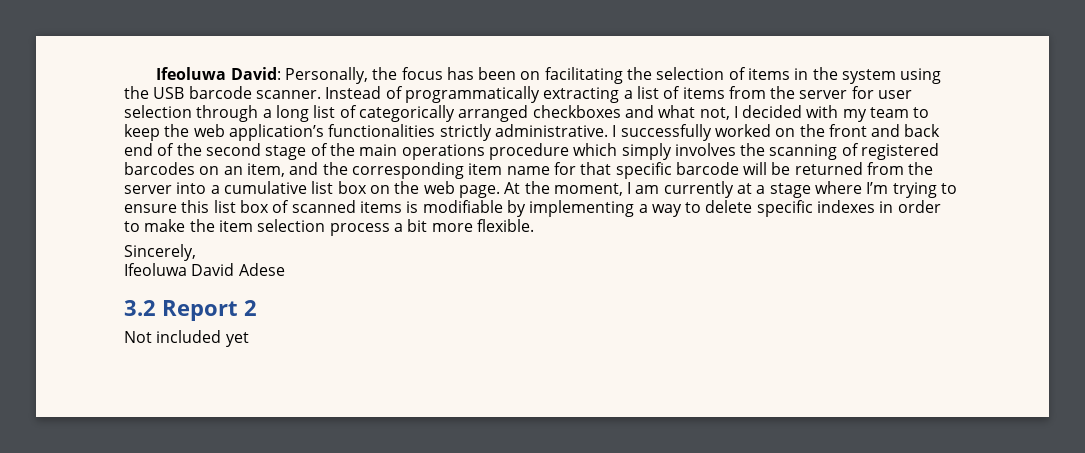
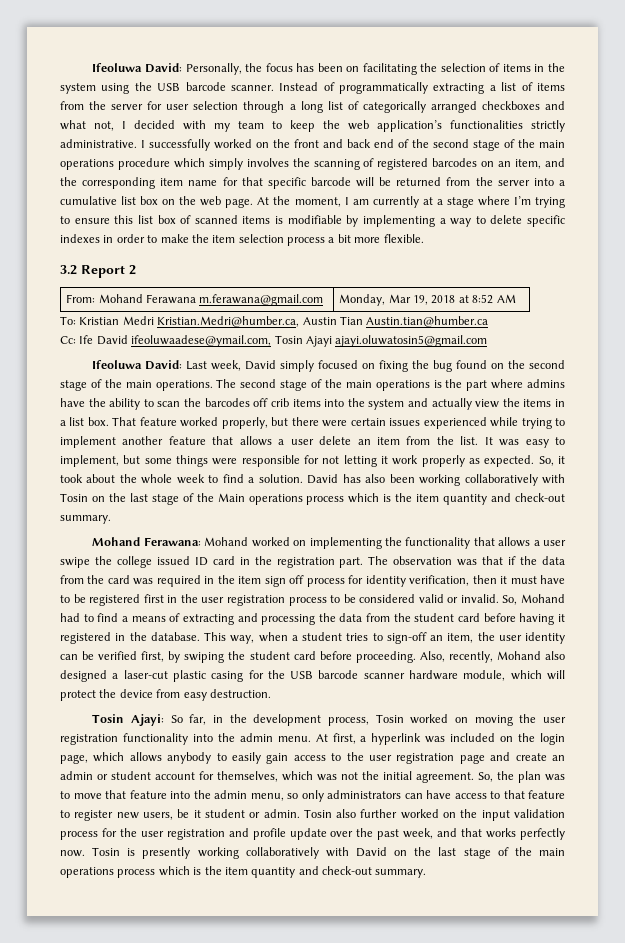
[124,244,196,261] [124,263,285,276] // Sincerely, // Ifeoluwa David Adese -> (424, 238) none
[124,330,249,347] // Not included yet -> [66,294,324,306] [339,294,516,306] [60,316,489,327] [60,335,488,347] [92,360,565,372] [60,379,565,391] [60,398,565,410] [60,417,565,429] [60,436,565,448] [60,455,565,467] [60,474,565,486] [60,493,565,505] [60,515,111,524] [92,537,567,549] [60,556,565,568] [60,575,566,587] [60,594,565,606] [60,613,565,625] [60,632,565,644] [60,651,565,663] [60,670,566,682] [60,689,271,701] [92,714,567,726] [60,733,566,745] [60,752,565,764] [60,771,565,783] [60,790,565,802] [60,809,565,821] [60,828,565,840] [60,847,566,859] [60,866,427,878] // From: Mohand Ferawana m.ferawana@gmail.com | Monday, Mar 19, 2018 at 8:52 AM // To: Kristian Medri Kristian.Medri@humber.ca, Austin Tian Austin.tian@humber.ca // Cc: Ife David ifeoluwaadese@ymail.com, Tosin Ajayi ajayi.oluwatosin5@gmail.com // Ifeoluwa David: Last week, David simply focused on fixing the bug found on the second stage of the main operations. The second stage of the main operations is the part where admins have the ability to scan the barcodes off crib items into the system and actually view the items in a list box. That feature worked properly, but there were certain issues experienced while trying to implement another feature that allows a user delete an item from the list. It was easy to implement, but some things were responsible for not letting it work properly as expected. So, it took about the whole week to find a solution. David has also been working collaboratively with Tosin on the last stage of the Main operations process which is the item quantity and check-out summary. // Mohand Ferawana: Mohand worked on implementing the functionality that allows a user swipe the college issued ID card in the registration part. The observation was that if the data from the card was required in the item sign off process for identity verification, then it must have to be registered first in the user registration process to be considered valid or invalid. So, Mohand had to find a means of extracting and processing the data from the student card before having it registered in the database. This way, when a student tries to sign-off an item, the user identity can be verified first, by swiping the student card before proceeding. Also, recently, Mohand also designed a laser-cut plastic casing for the USB barcode scanner hardware module, which will protect the device from easy destruction. // Tosin Ajayi: So far, in the development process, Tosin worked on moving the user registration functionality into the admin menu. At first, a hyperlink was included on the login page, which allows anybody to easily gain access to the user registration page and create an admin or student account for themselves, which was not the initial agreement. So, the plan was to move that feature into the admin menu, so only administrators can have access to that feature to register new users, be it student or admin. Tosin also further worked on the input validation process for the user registration and profile update over the past week, and that works perfectly now. Tosin is presently working collaboratively with David on the last stage of the main operations process which is the item quantity and check-out summary.

